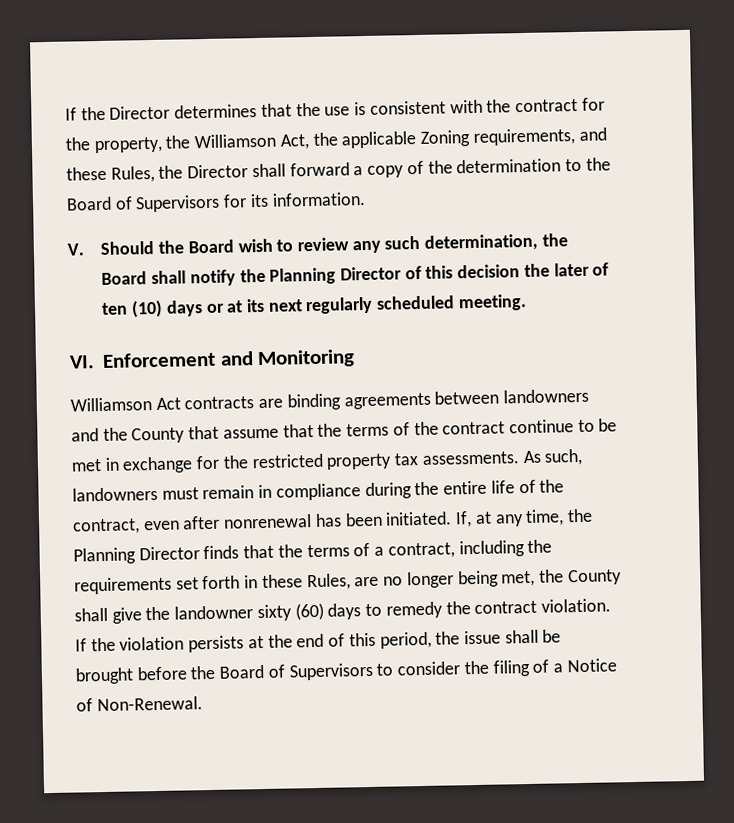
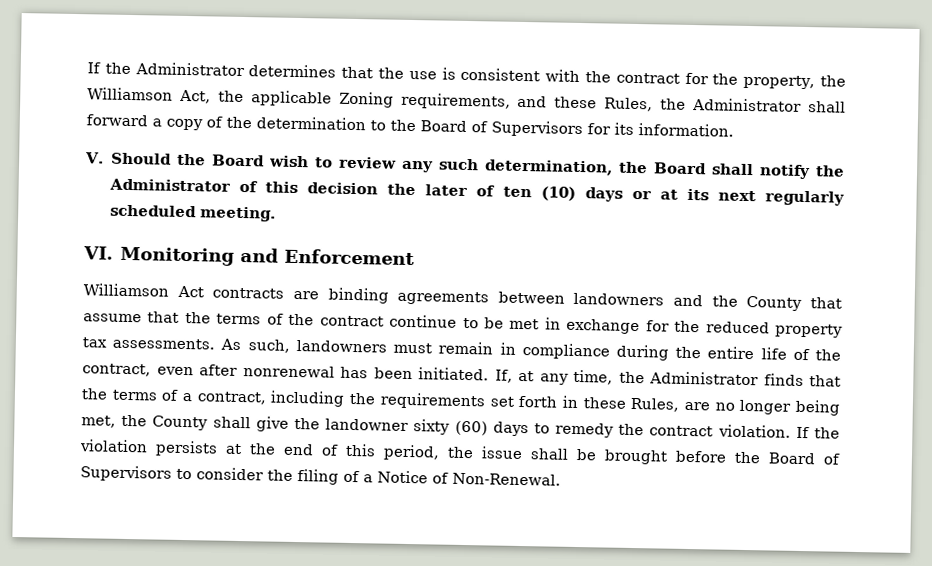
[65,105,171,121] If the Director -> [87,62,245,77] If the Administrator
[187,164,249,179] Director -> [692,97,803,112] Administrator
[269,266,402,285] Planning Director -> [109,178,232,192] Administrator
(95, 362) none -> [119,246,279,266] Monitoring and
[219,349,356,369] and Monitoring -> (415, 257) none
[251,453,324,469] restricted -> [705,321,770,334] reduced
[73,546,200,565] Planning Director -> [649,371,759,386] Administrator

